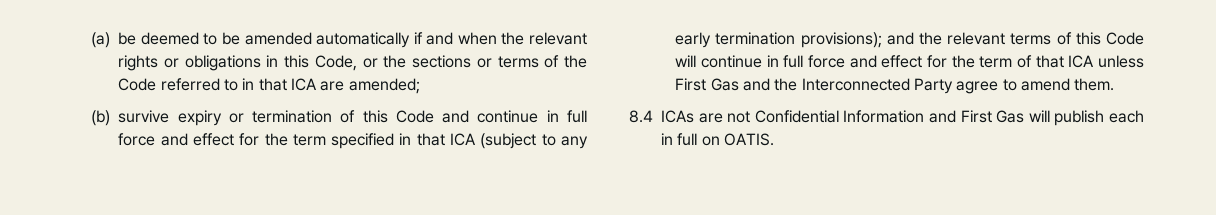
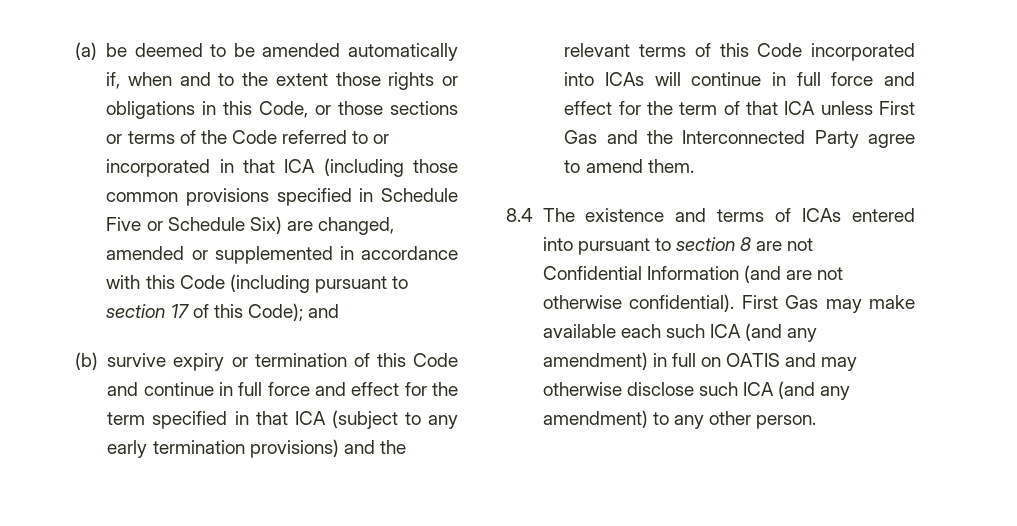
[413,32,587,45] if and when the relevant -> [106,72,381,89] if, when and to the extent those
[383,55,407,68] the -> [338,101,384,115] those
[242,78,420,94] in that ICA are amended; -> [373,134,390,144] [106,158,459,177] [106,188,459,206] [106,216,395,235] [106,246,459,264] [106,274,409,293] [106,303,340,321] or incorporated in that ICA (including those common provisions specified in Schedule Five or Schedule Six) are changed, amended or supplemented in accordance with this Code (including pursuant to section 17 of this Code); and
[800,32,882,48] provisions); -> [249,439,339,458] provisions)
(1145, 38) none -> [811,43,915,61] [564,72,645,86] incorporated into ICAs
[661,110,1144,126] [661,133,774,146] ICAs are not Confidential Information and First Gas will publish each in full on OATIS. -> [542,208,916,222] [542,237,814,255] [542,265,844,283] [542,294,915,313] [542,323,818,342] [542,352,858,371] [542,381,851,400] [542,410,817,429] The existence and terms of ICAs entered into pursuant to section 8 are not Confidential Information (and are not otherwise confidential). First Gas may make available each such ICA (and any amendment) in full on OATIS and may otherwise disclose such ICA (and any amendment) to any other person.

